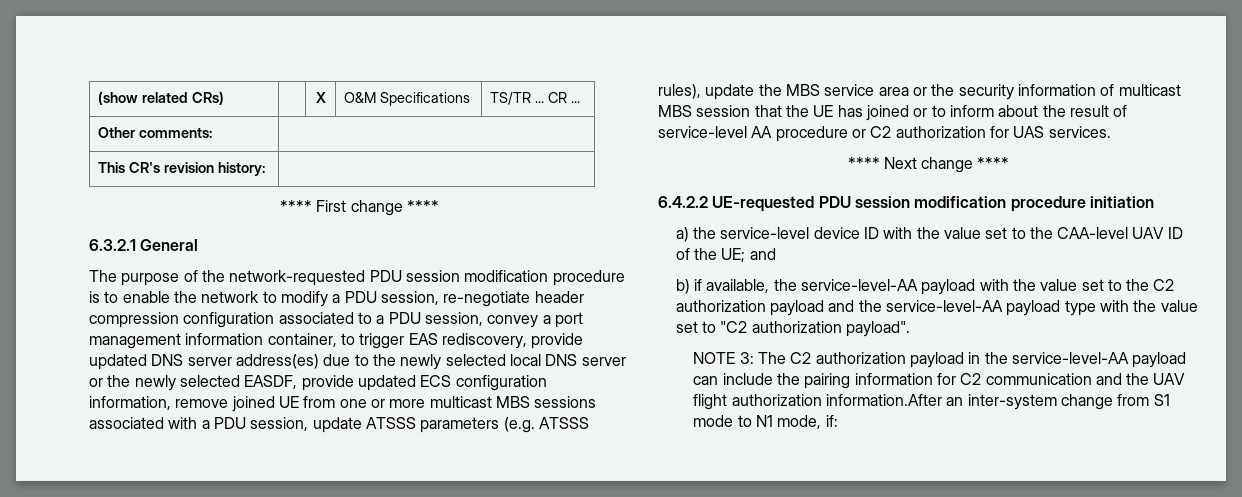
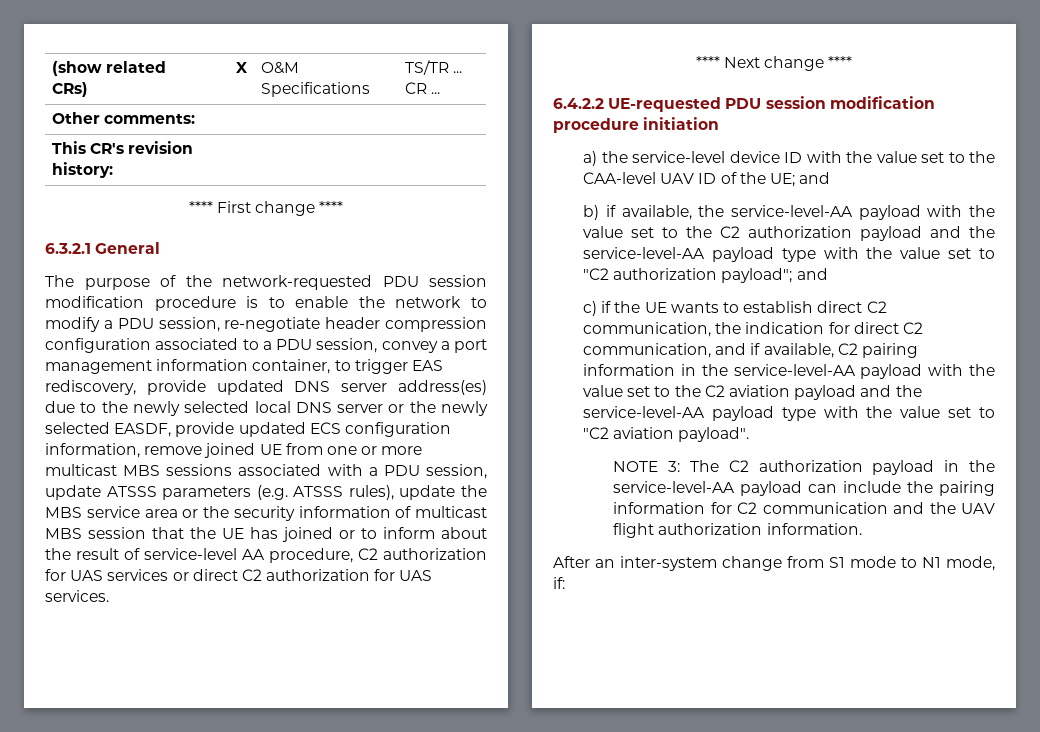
[775,126,866,142] procedure or -> [269,548,487,563] [45,569,238,581] procedure, C2 authorization for UAS services or direct
(842, 327) none -> [721,268,828,283] [583,301,887,316] [583,322,924,337] [583,343,919,358] [583,364,995,379] [583,385,922,400] [583,406,996,421] [583,427,675,439] payload"; and // c) if the UE wants to establish direct C2 communication, the indication for direct C2 communication, and if available, C2 pairing information in the service-level-AA payload with the value set to the C2 aviation payload and the service-level-AA payload type with the value set to "C2 aviation
[825,394,942,406] information.After -> [766,523,862,535] [553,556,590,568] information. // After

